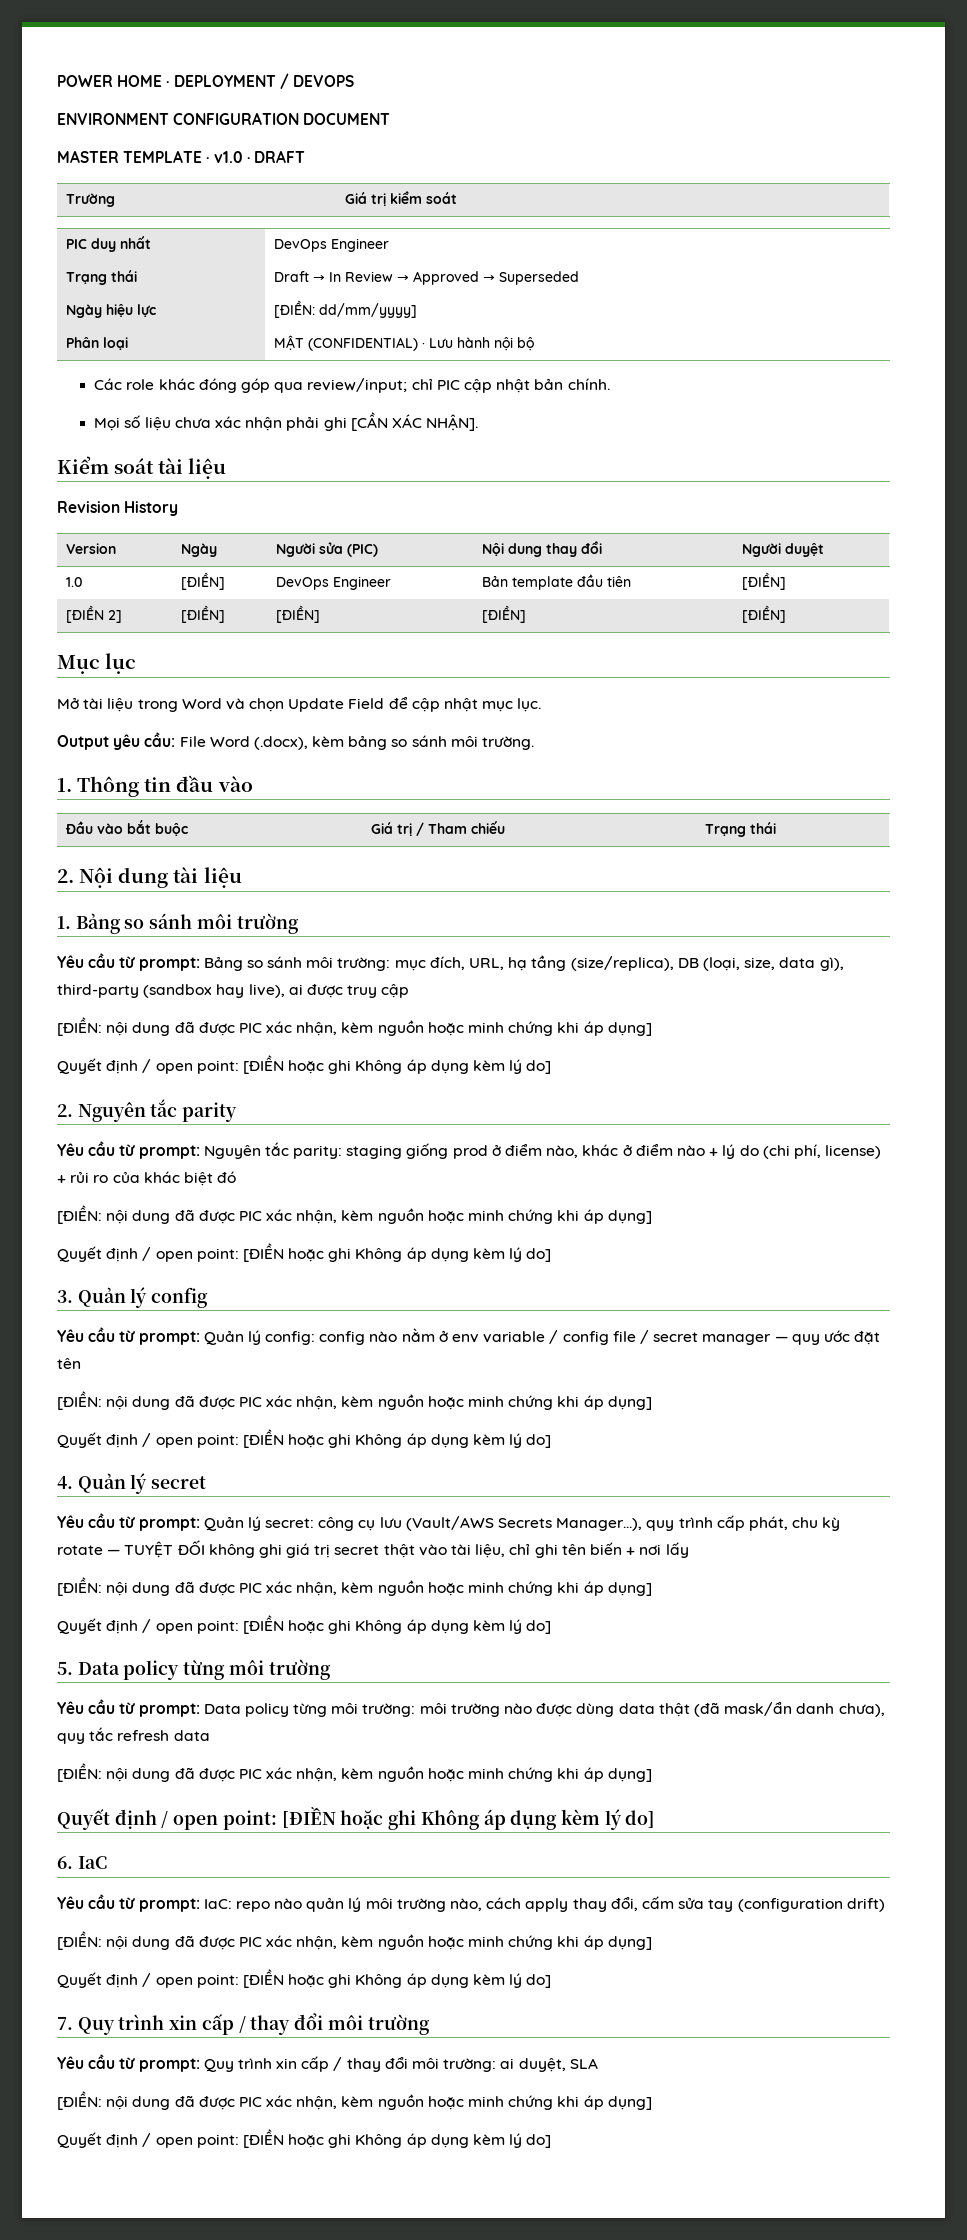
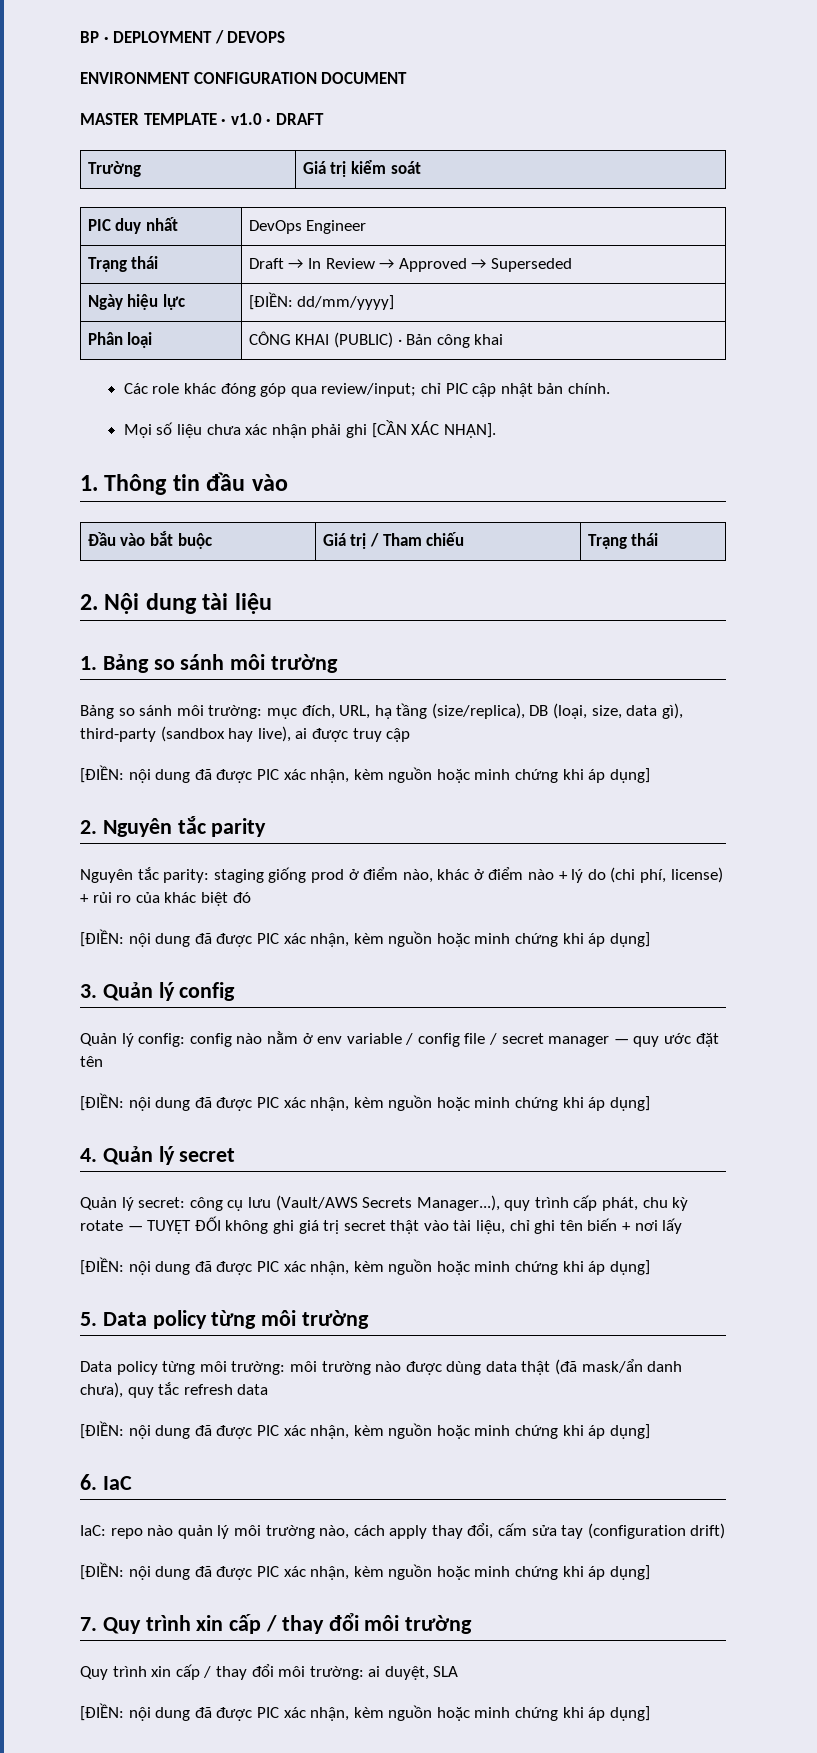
[57,75,163,87] POWER HOME -> [80,31,99,43] BP
[273,335,534,351] MẬT (CONFIDENTIAL) · Lưu hành nội bộ -> [248,331,504,348] CÔNG KHAI (PUBLIC) · Bản công khai
[57,456,227,479] [57,501,179,516] [65,543,116,554] [180,543,217,557] [275,542,378,557] [481,541,602,557] [741,543,824,557] [65,577,82,587] [180,572,225,590] [275,576,391,590] [481,574,631,590] [741,572,786,590] [65,605,122,623] [180,605,225,623] [275,605,320,623] [481,605,526,623] [741,605,786,623] [57,653,137,674] [57,696,542,712] [57,732,535,750] // Kiểm soát tài liệu // Revision History // Version | Ngày | Người sửa (PIC) | Nội dung thay đổi | Người duyệt // 1.0 | [ĐIỀN] | DevOps Engineer | Bản template đầu tiên | [ĐIỀN] // [ĐIỀN 2] | [ĐIỀN] | [ĐIỀN] | [ĐIỀN] | [ĐIỀN] // Mục lục // Mở tài liệu trong Word và chọn Update Field để cập nhật mục lục. // Output yêu cầu: File Word (.docx), kèm bảng so sánh môi trường. -> (496, 430) none
[57,953,200,971] Yêu cầu từ prompt: -> (339, 663) none
[57,1055,552,1074] // Quyết định / open point: [ĐIỀN hoặc ghi Không áp dụng kèm lý do] -> (650, 775) none
[57,1141,200,1159] Yêu cầu từ prompt: -> (267, 827) none
[57,1243,552,1262] // Quyết định / open point: [ĐIỀN hoặc ghi Không áp dụng kèm lý do] -> (650, 939) none
[57,1327,200,1345] Yêu cầu từ prompt: -> (236, 991) none
[57,1429,552,1448] // Quyết định / open point: [ĐIỀN hoặc ghi Không áp dụng kèm lý do] -> (650, 1103) none
[57,1513,200,1531] Yêu cầu từ prompt: -> (236, 1155) none
[57,1615,552,1634] // Quyết định / open point: [ĐIỀN hoặc ghi Không áp dụng kèm lý do] -> (650, 1267) none
[57,1699,200,1717] Yêu cầu từ prompt: -> (370, 1319) none
[57,1807,656,1830] [57,1856,107,1869] [57,1894,200,1912] Quyết định / open point: [ĐIỀN hoặc ghi Không áp dụng kèm lý do] // 6. IaC // Yêu cầu từ prompt: -> [80,1474,132,1490] 6. IaC //
[57,1969,552,1988] // Quyết định / open point: [ĐIỀN hoặc ghi Không áp dụng kèm lý do] -> (650, 1572) none
[57,2054,200,2072] Yêu cầu từ prompt: -> (473, 1624) none
[57,2129,552,2148] // Quyết định / open point: [ĐIỀN hoặc ghi Không áp dụng kèm lý do] -> (650, 1713) none

